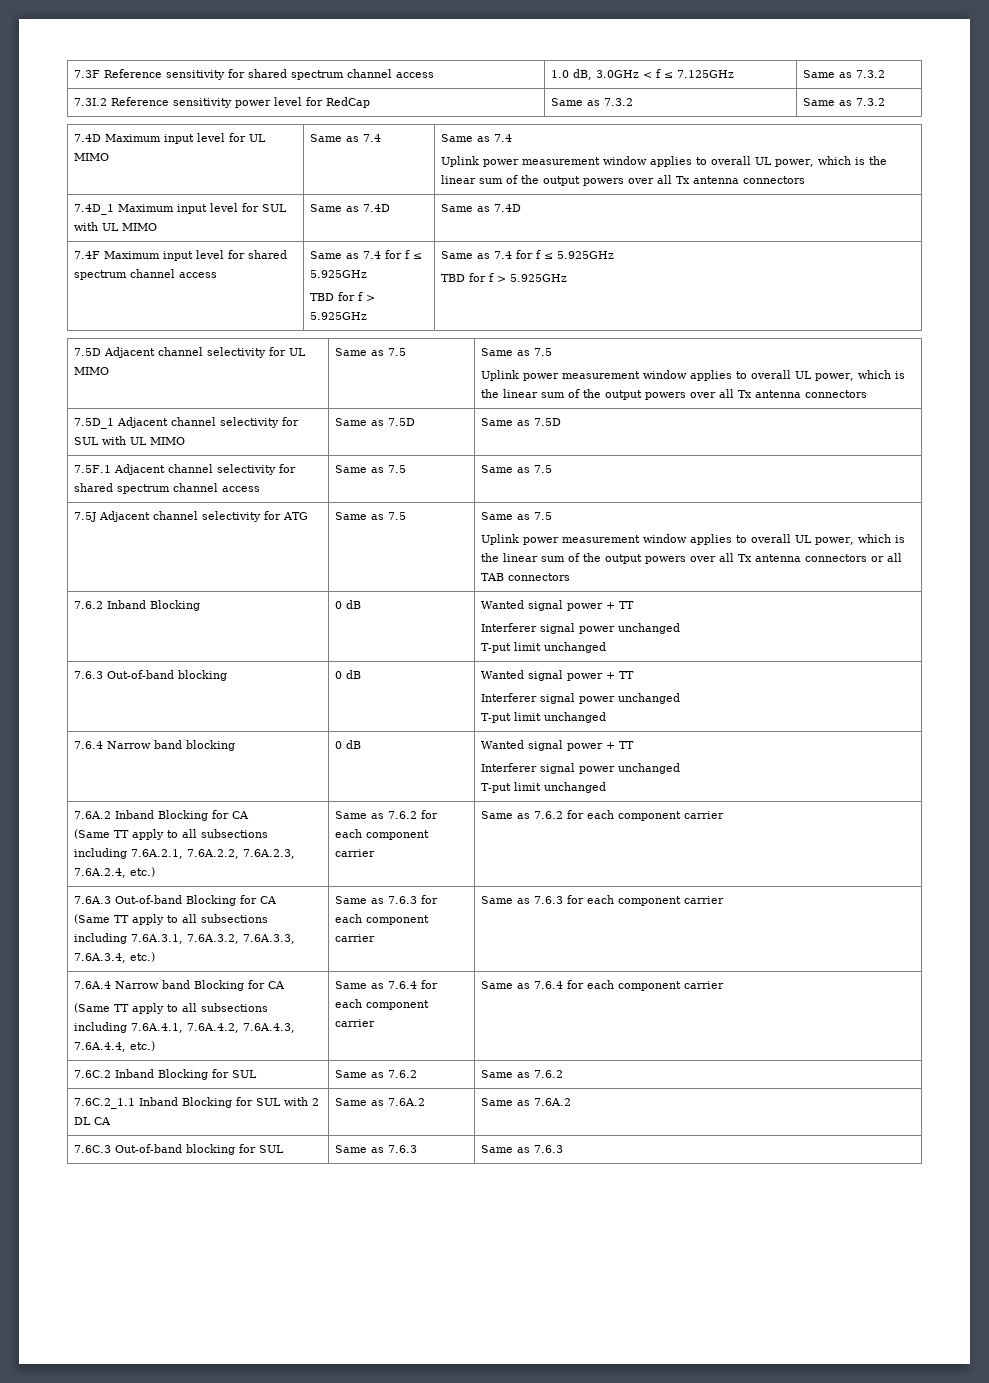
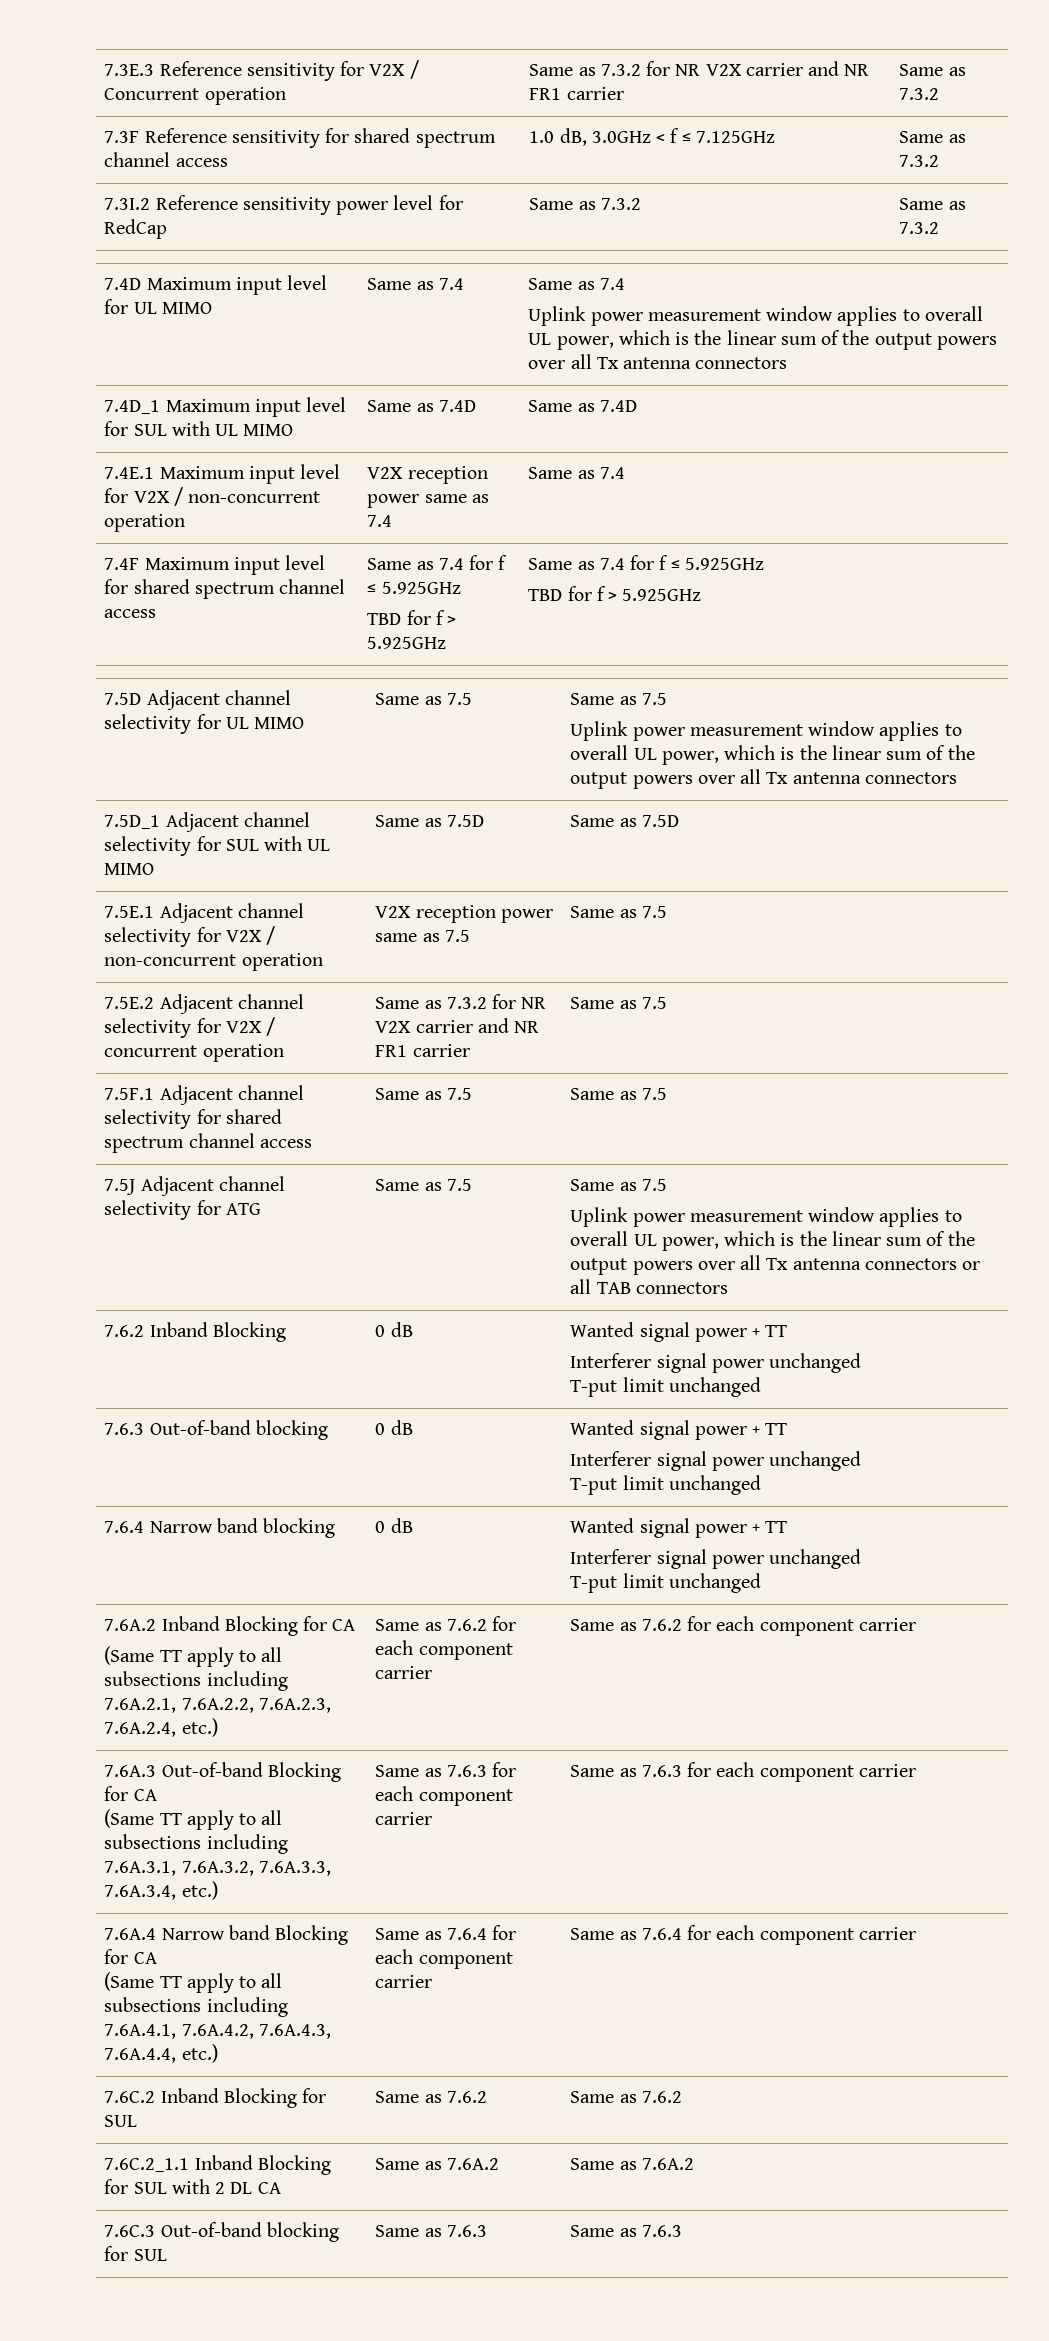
(74, 74) none -> [104,60,419,81] [104,87,286,105] [529,61,870,76] [529,87,624,100] [899,64,966,76] [899,88,940,100] 7.3E.3 Reference sensitivity for V2X / Concurrent operation | Same as 7.3.2 for NR V2X carrier and NR FR1 carrier | Same as 7.3.2 //
(522, 208) none -> [104,464,341,484] [104,487,321,506] [104,514,186,532] [367,466,488,484] [367,494,489,508] [367,515,393,527] [528,467,625,479] // 7.4E.1 Maximum input level for V2X / non-concurrent operation | V2X reception power same as 7.4 | Same as 7.4
(562, 422) none -> [104,903,304,923] [104,926,276,947] [104,953,323,971] [375,905,553,923] [375,930,470,942] [570,906,667,918] [104,994,304,1014] [104,1017,276,1038] [104,1044,284,1062] [375,994,547,1009] [375,1018,540,1033] [375,1044,470,1057] [570,997,667,1009] // 7.5E.1 Adjacent channel selectivity for V2X / non-concurrent operation | V2X reception power same as 7.5 | Same as 7.5 // 7.5E.2 Adjacent channel selectivity for V2X / concurrent operation | Same as 7.3.2 for NR V2X carrier and NR FR1 carrier | Same as 7.5

